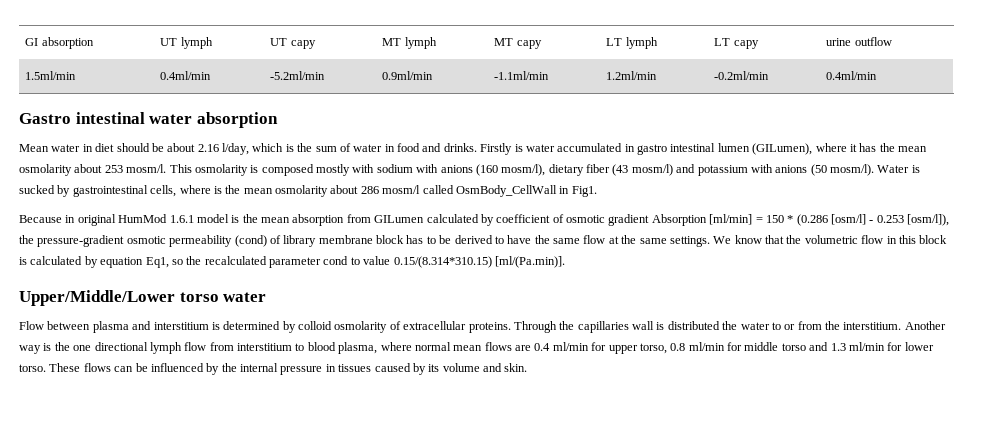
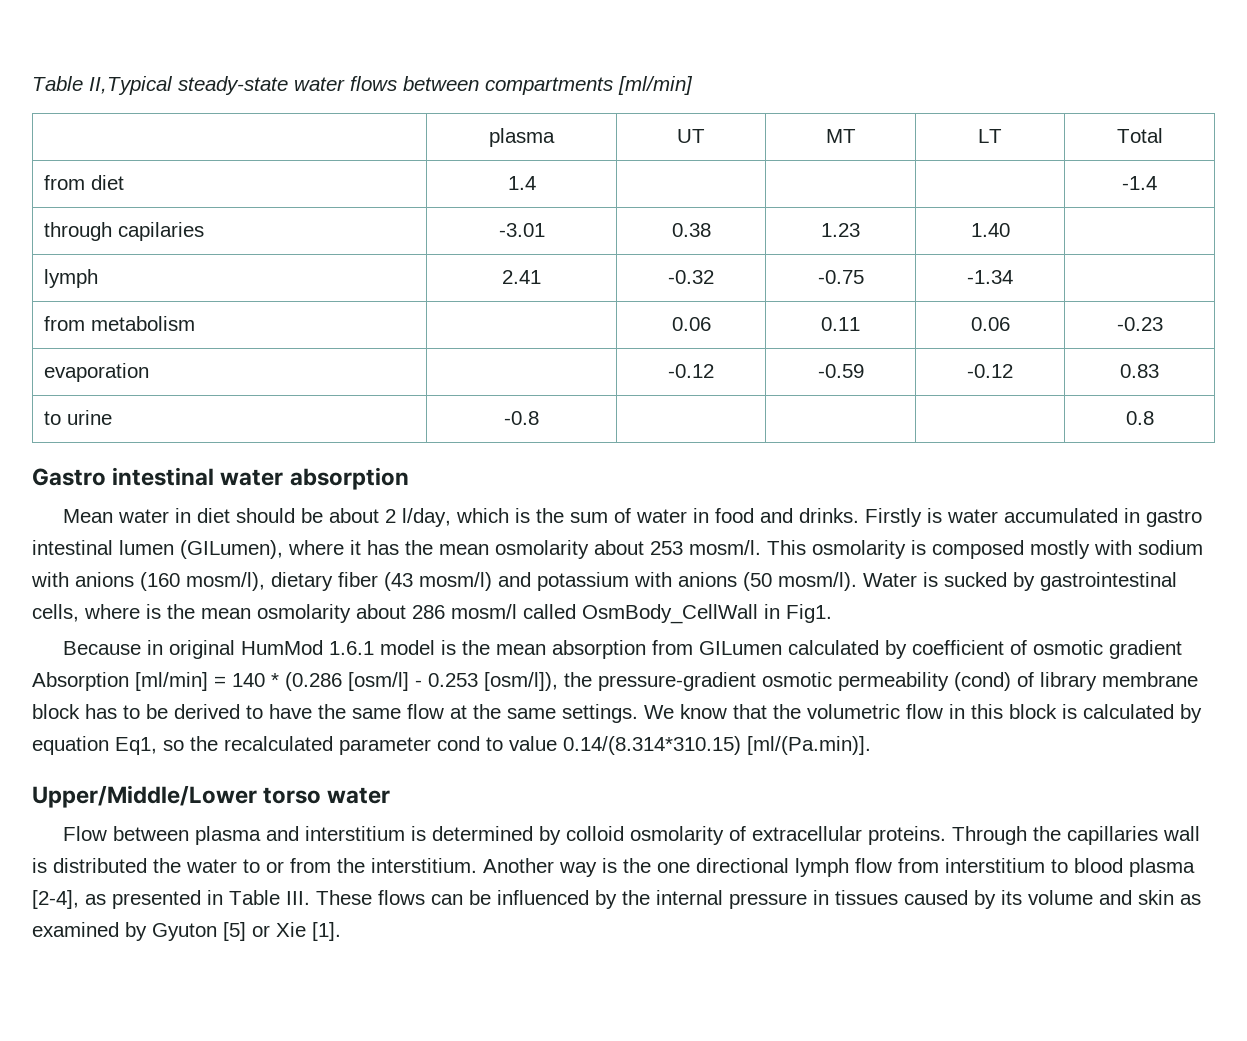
[25,37,94,49] [160,37,213,49] [270,38,316,49] [382,37,437,49] [494,38,542,49] [606,37,658,49] [714,38,759,49] [826,37,892,46] [25,71,77,80] [160,71,212,80] [270,71,326,80] [382,71,434,80] [494,71,550,80] [606,71,658,80] [714,71,770,80] [826,71,878,80] GI absorption | UT lymph | UT capy | MT lymph | MT capy | LT lymph | LT capy | urine outflow // 1.5ml/min | 0.4ml/min | -5.2ml/min | 0.9ml/min | -1.1ml/min | 1.2ml/min | -0.2ml/min | 0.4ml/min -> [32,76,693,95] [489,128,555,147] [677,129,705,143] [825,129,856,143] [978,129,1002,143] [1116,128,1163,143] [43,175,124,190] [507,176,536,190] [1122,176,1157,190] [43,222,204,241] [498,223,545,237] [671,223,711,237] [821,223,860,237] [970,223,1010,237] [43,269,98,288] [502,270,541,284] [668,270,714,284] [817,270,864,284] [967,270,1013,284] [43,316,195,331] [671,317,711,331] [821,317,860,331] [970,317,1010,331] [1116,317,1163,331] [43,363,149,382] [668,364,714,378] [817,364,864,378] [967,364,1013,378] [1120,364,1159,378] [43,410,112,425] [504,411,539,425] [1125,411,1154,425] Table II,Typical steady-state water flows between compartments [ml/min] // | plasma | UT | MT | LT | Total // from diet | 1.4 | | | | -1.4 // through capilaries | -3.01 | 0.38 | 1.23 | 1.40 | // lymph | 2.41 | -0.32 | -0.75 | -1.34 | // from metabolism | | 0.06 | 0.11 | 0.06 | -0.23 // evaporation | | -0.12 | -0.59 | -0.12 | 0.83 // to urine | -0.8 | | | | 0.8
[197,144,219,152] 2.16 -> [384,509,396,523] 2
[765,215,784,223] 150 -> [232,673,265,687] 140
[393,256,492,268] 0.15/(8.314*310.15) -> [563,736,741,755] 0.14/(8.314*310.15)
[338,342,934,354] [19,364,46,372] plasma, where normal mean flows are 0.4 ml/min for upper torso, 0.8 ml/min for middle torso and 1.3 ml/min for lower torso. -> [1129,858,1195,877] [32,890,310,909] plasma [2-4], as presented in Table III.
[504,363,528,372] skin. -> [1138,890,1201,905] [32,922,341,941] skin as examined by Gyuton [5] or Xie [1].

